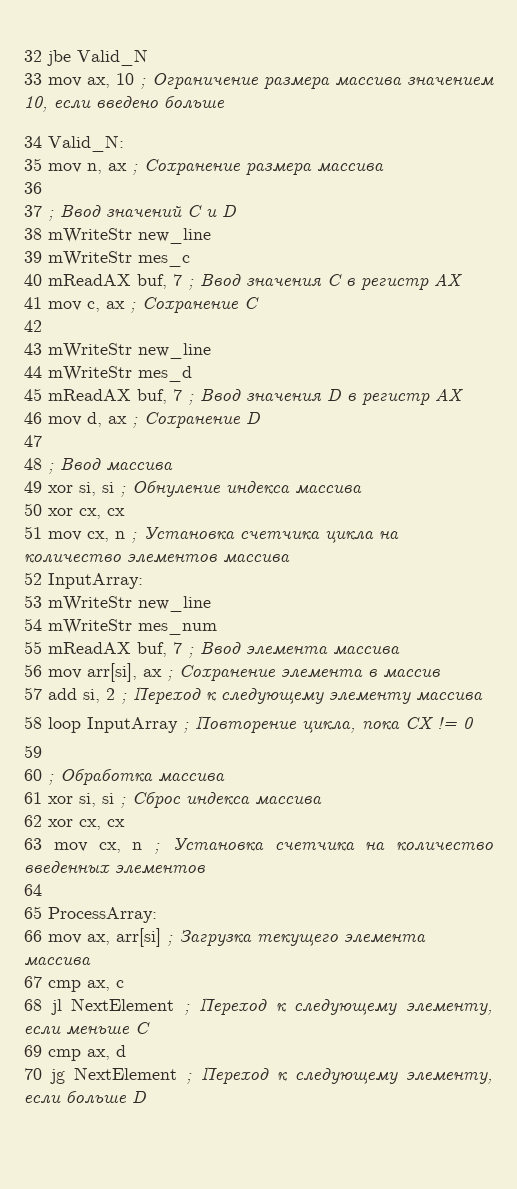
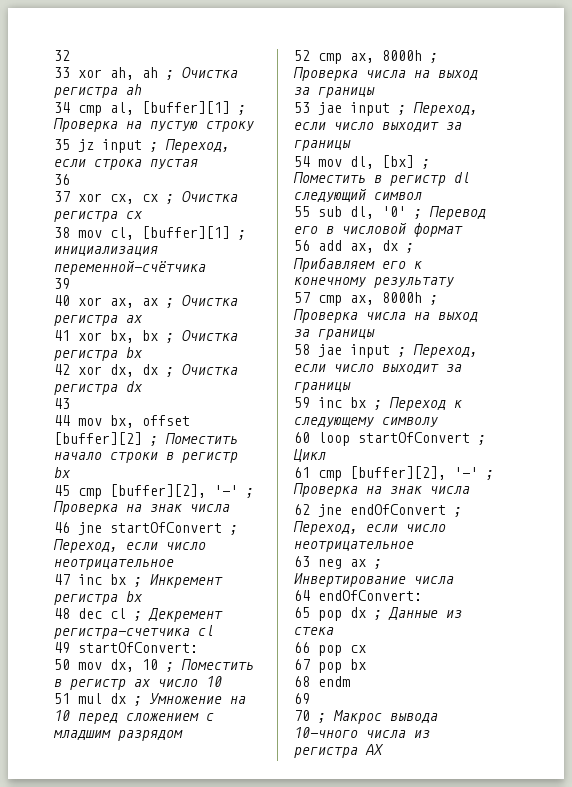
[47,49,148,66] jbe Valid_N -> (70, 55) none
[48,73,494,90] [24,95,225,112] [24,135,124,152] [24,158,384,176] [24,182,42,194] [24,205,236,221] [24,228,211,244] [24,251,190,267] [24,273,462,291] [24,297,259,314] [24,320,42,332] [24,343,211,359] [24,366,192,382] [24,388,463,406] [24,412,260,429] [24,435,42,447] [24,458,173,474] [24,480,362,497] [24,503,125,519] [24,526,399,543] [24,554,290,563] [24,572,143,589] [24,595,211,612] [24,618,217,635] [24,641,400,658] [24,663,440,682] [24,686,483,705] [24,715,473,734] [24,745,42,758] [24,768,225,786] [24,791,322,809] [24,815,125,830] [24,837,493,854] [24,861,205,874] [24,884,42,896] [24,906,157,923] [24,928,426,947] [24,957,91,966] [24,976,124,992] [24,997,493,1016] [24,1022,150,1035] [24,1045,126,1061] [24,1066,493,1085] [24,1090,146,1104] mov ax, 10 ; Ограничение размера массива значением 10, если введено больше // 34 Valid_N: // 35 mov n, ax ; Сохранение размера массива // 36 // 37 ; Ввод значений C и D // 38 mWriteStr new_line // 39 mWriteStr mes_c // 40 mReadAX buf, 7 ; Ввод значения C в регистр AX // 41 mov c, ax ; Сохранение C // 42 // 43 mWriteStr new_line // 44 mWriteStr mes_d // 45 mReadAX buf, 7 ; Ввод значения D в регистр AX // 46 mov d, ax ; Сохранение D // 47 // 48 ; Ввод массива // 49 xor si, si ; Обнуление индекса массива // 50 xor cx, cx // 51 mov cx, n ; Установка счетчика цикла на количество элементов массива // 52 InputArray: // 53 mWriteStr new_line // 54 mWriteStr mes_num // 55 mReadAX buf, 7 ; Ввод элемента массива // 56 mov arr[si], ax ; Сохранение элемента в массив // 57 add si, 2 ; Переход к следующему элементу массива // 58 loop InputArray ; Повторение цикла, пока CX != 0 // 59 // 60 ; Обработка массива // 61 xor si, si ; Сброс индекса массива // 62 xor cx, cx // 63 mov cx, n ; Установка счетчика на количество введенных элементов // 64 // 65 ProcessArray: // 66 mov ax, arr[si] ; Загрузка текущего элемента массива // 67 cmp ax, c // 68 jl NextElement ; Переход к следующему элементу, если меньше С // 69 cmp ax, d // 70 jg NextElement ; Переход к следующему элементу, если больше D -> [78,67,238,80] [54,84,142,98] [54,101,246,116] [53,118,254,132] [54,139,230,153] [54,159,198,170] [54,174,70,185] [54,191,238,204] [54,211,143,222] [54,226,246,240] [54,246,158,256] [54,261,206,275] [54,278,70,289] [54,295,238,308] [54,315,143,326] [54,330,238,343] [54,347,143,361] [54,364,238,377] [54,381,143,395] [54,398,70,409] [54,415,190,428] [54,432,238,446] [54,452,238,463] [54,467,71,478] [54,484,254,499] [53,501,230,515] [54,522,238,535] [53,539,206,553] [54,559,174,570] [54,574,223,588] [54,591,143,605] [54,608,223,622] [54,625,214,639] [54,642,198,653] [54,659,254,672] [54,676,222,690] [54,693,246,706] [54,710,214,724] [53,730,183,741] [294,50,438,64] [293,67,478,81] [294,87,375,98] [294,102,478,116] [294,122,462,132] [294,140,351,151] [294,155,430,169] [293,172,470,186] [294,189,422,202] [294,206,486,220] [294,223,463,237] [294,240,414,253] [293,257,422,272] [294,277,454,288] [294,292,438,306] [293,309,478,323] [294,329,375,340] [294,344,478,358] [294,364,462,374] [294,382,351,393] [294,397,462,411] [294,417,438,427] [294,432,486,446] [293,449,326,462] [294,466,494,481] [293,483,470,497] [294,504,462,517] [293,521,446,535] [294,541,414,552] [294,556,382,569] [294,573,454,587] [294,590,422,601] [294,607,462,621] [294,627,334,635] [294,642,366,656] [294,659,366,673] [294,676,350,687] [294,693,310,704] [294,710,438,724] [294,727,430,738] [294,744,384,758] xor ah, ah ; Очистка регистра ah // 34 cmp al, [buffer][1] ; Проверка на пустую строку // 35 jz input ; Переход, если строка пустая // 36 // 37 xor cx, cx ; Очистка регистра cx // 38 mov cl, [buffer][1] ; инициализация переменной-счётчика // 39 // 40 xor ax, ax ; Очистка регистра ax // 41 xor bx, bx ; Очистка регистра bx // 42 xor dx, dx ; Очистка регистра dx // 43 // 44 mov bx, offset [buffer][2] ; Поместить начало строки в регистр bx // 45 cmp [buffer][2], '-' ; Проверка на знак числа // 46 jne startOfConvert ; Переход, если число неотрицательное // 47 inc bx ; Инкремент регистра bx // 48 dec cl ; Декремент регистра-счетчика cl // 49 startOfConvert: // 50 mov dx, 10 ; Поместить в регистр ax число 10 // 51 mul dx ; Умножение на 10 перед сложением с младшим разрядом // 52 cmp ax, 8000h ; Проверка числа на выход за границы // 53 jae input ; Переход, если число выходит за границы // 54 mov dl, [bx] ; Поместить в регистр dl следующий символ // 55 sub dl, '0' ; Перевод его в числовой формат // 56 add ax, dx ; Прибавляем его к конечному результату // 57 cmp ax, 8000h ; Проверка числа на выход за границы // 58 jae input ; Переход, если число выходит за границы // 59 inc bx ; Переход к следующему символу // 60 loop startOfConvert ; Цикл // 61 cmp [buffer][2], '-' ; Проверка на знак числа // 62 jne endOfConvert ; Переход, если число неотрицательное // 63 neg ax ; Инвертирование числа // 64 endOfConvert: // 65 pop dx ; Данные из стека // 66 pop cx // 67 pop bx // 68 endm // 69 // 70 ; Макрос вывода 10-чного числа из регистра AX

